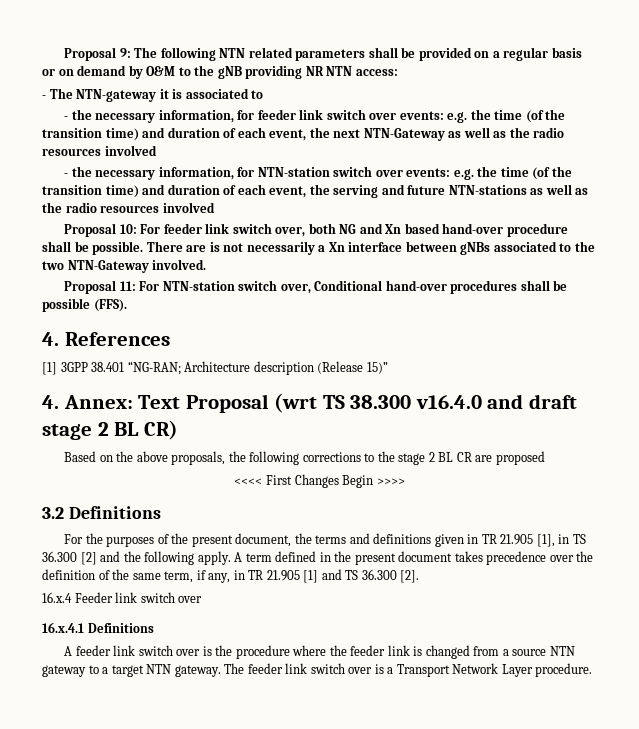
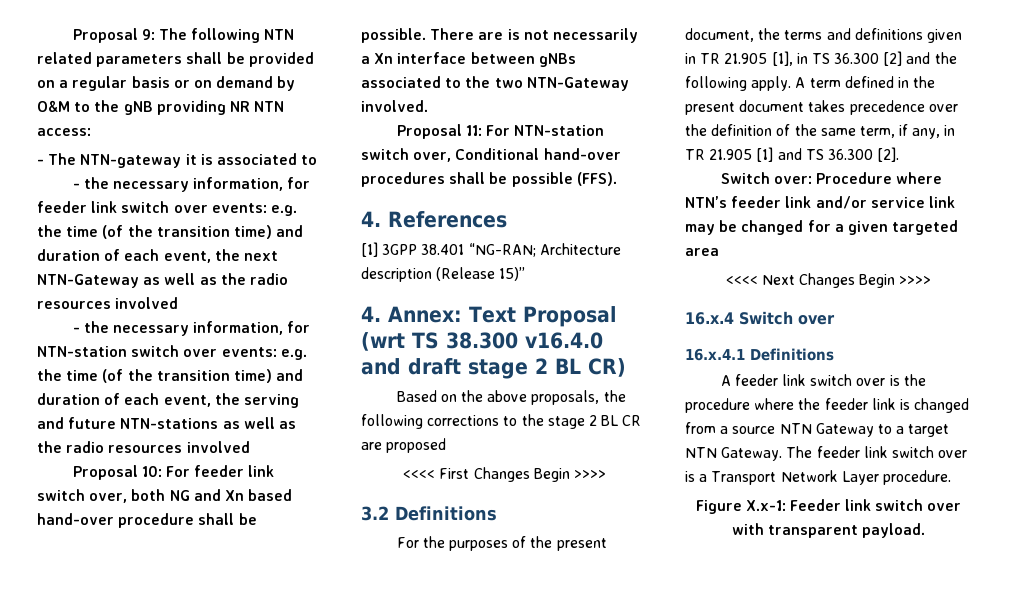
[42,592,175,603] 16.x.4 Feeder link switch -> [720,172,943,184] [685,196,955,209] [685,220,959,235] [685,248,719,256] [725,273,932,288] [685,311,793,325] Switch over: Procedure where NTN’s feeder link and/or service link may be changed for a given targeted area // <<<< Next Changes Begin >>>> // 16.x.4 Switch
[42,665,86,677] gateway -> [815,423,874,437] Gateway
[174,665,221,677] gateway. -> [721,447,783,461] Gateway.
(593, 670) none -> [695,499,962,514] [731,523,926,538] // Figure X.x-1: Feeder link switch over with transparent payload.

